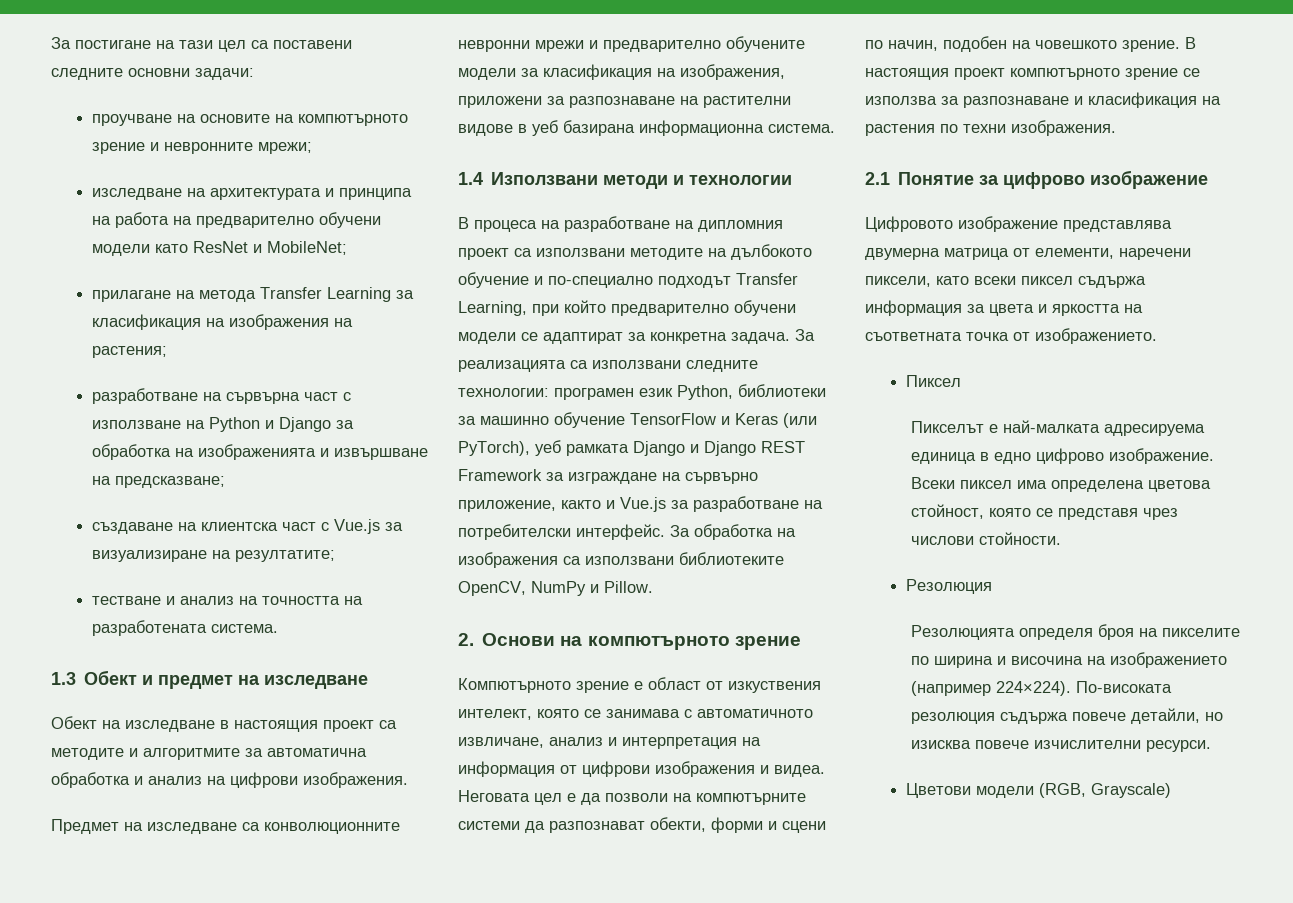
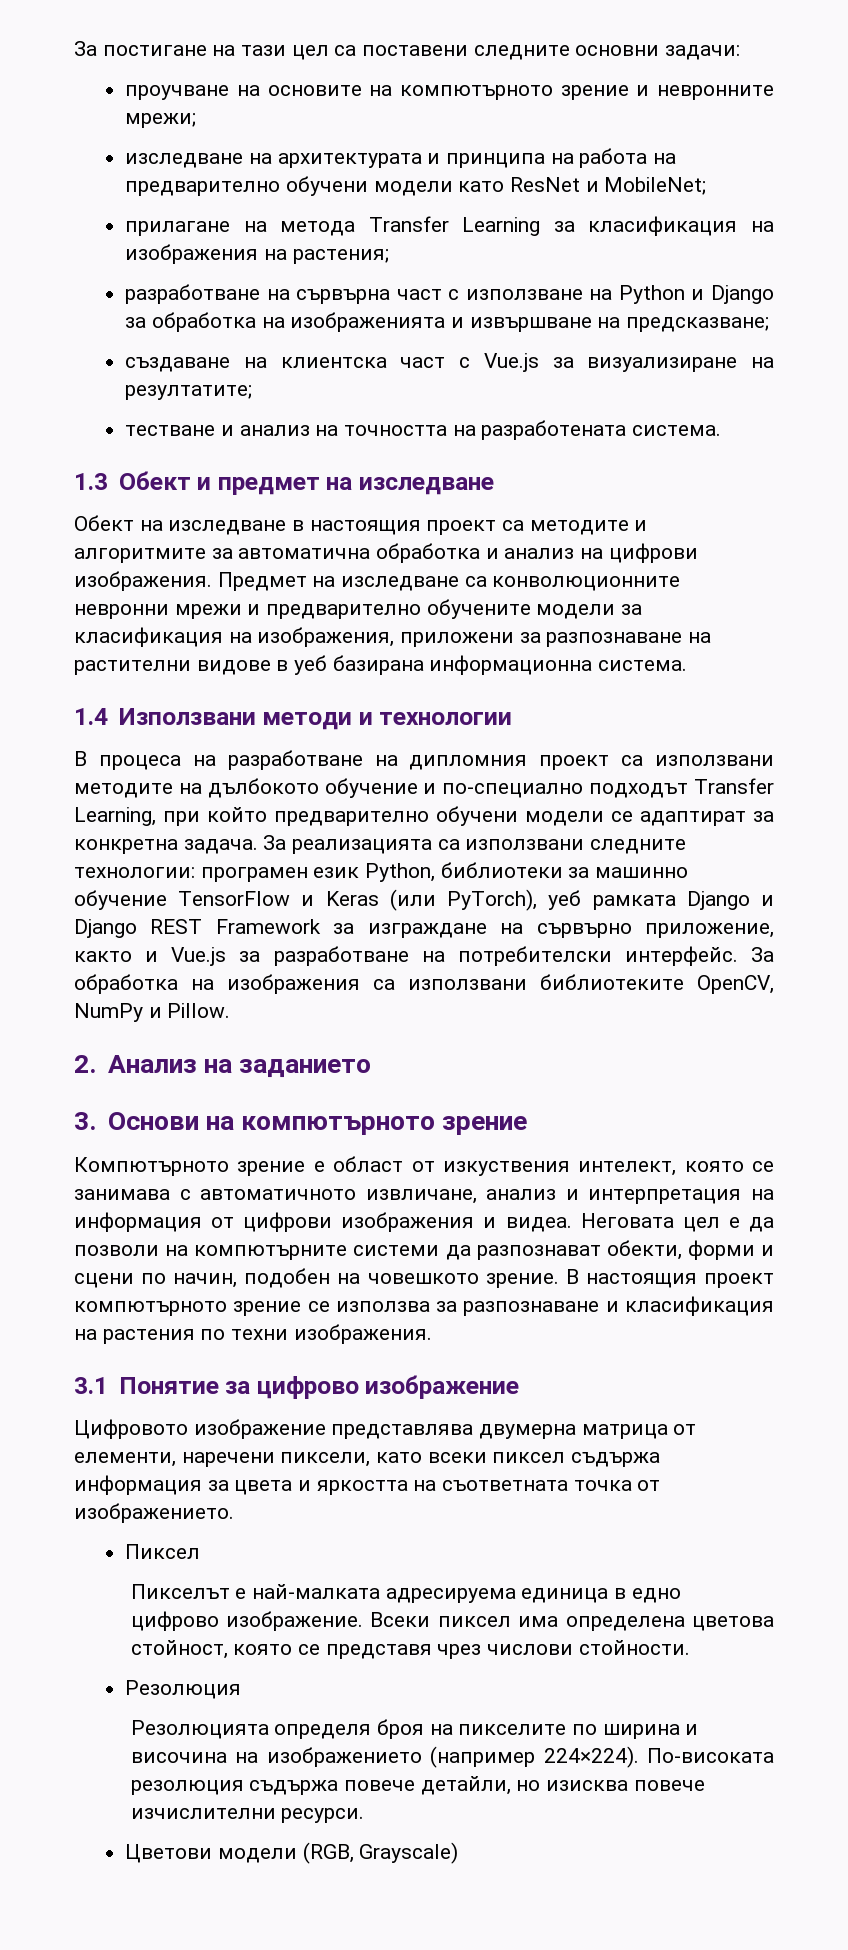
(408, 780) // -> (212, 581) none
(474, 639) none -> [107,1055,371,1078] [74,1112,97,1130] Анализ на заданието // 3.
[865,172,890,185] 2.1 -> [74,1377,108,1394] 3.1

